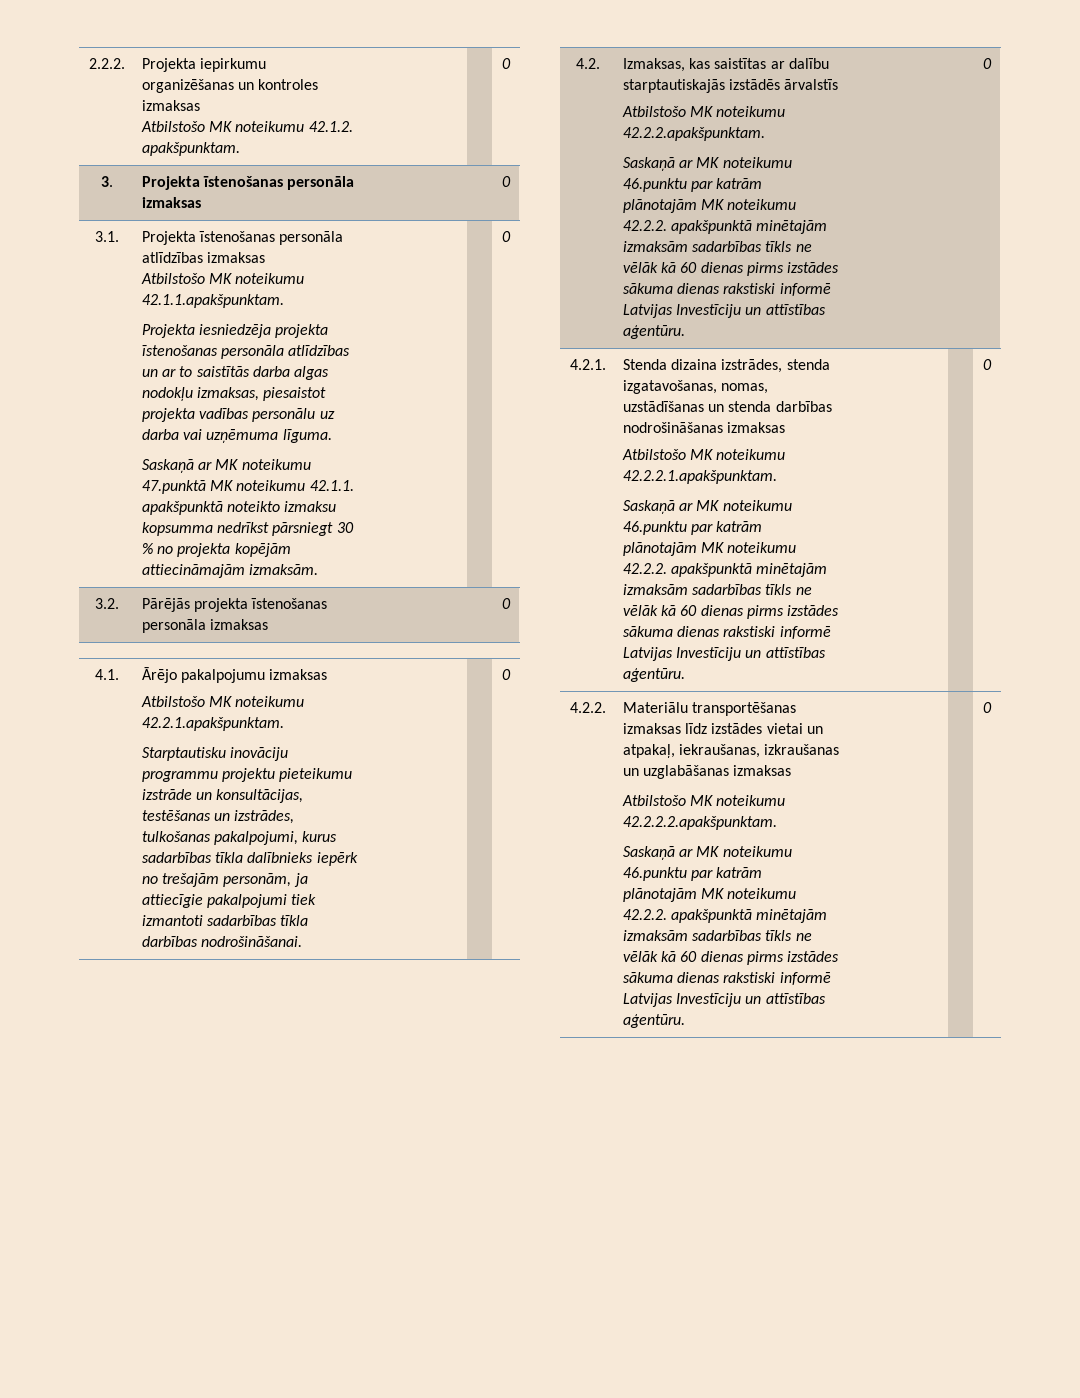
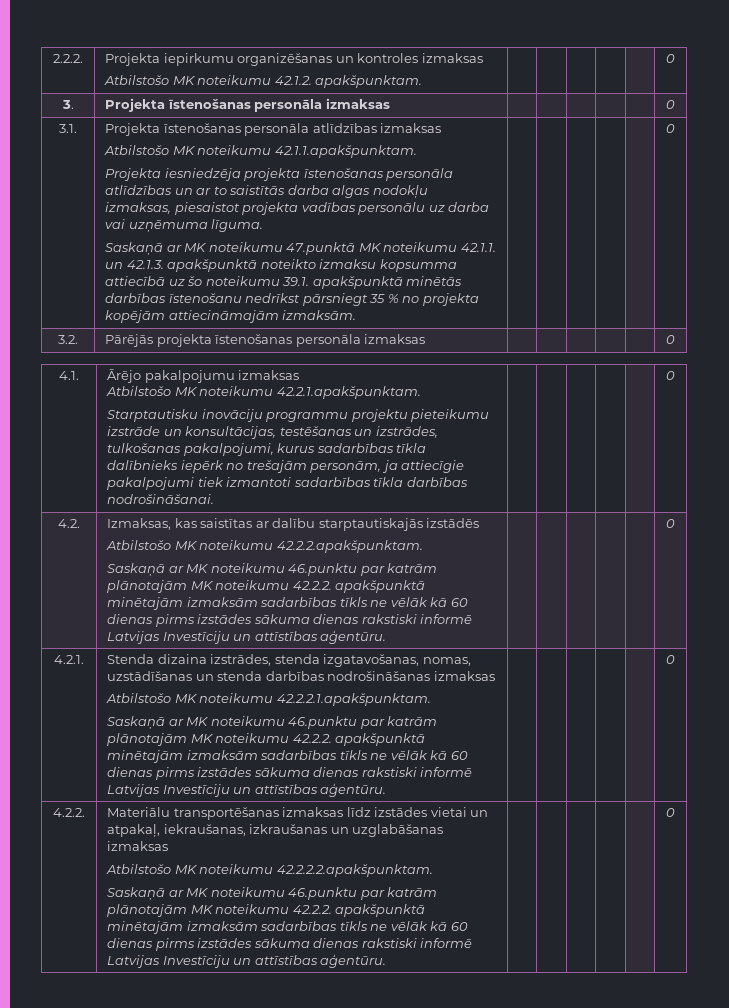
(354, 485) none -> [105,260,164,269] un 42.1.3.
(213, 529) none -> [105,276,463,289] [105,293,242,303] attiecībā uz šo noteikumu 39.1. apakšpunktā minētās darbības īstenošanu
[336,522,354,533] 30 -> [369,294,386,303] 35
[784,79,839,90] ārvalstīs -> (480, 523) none

